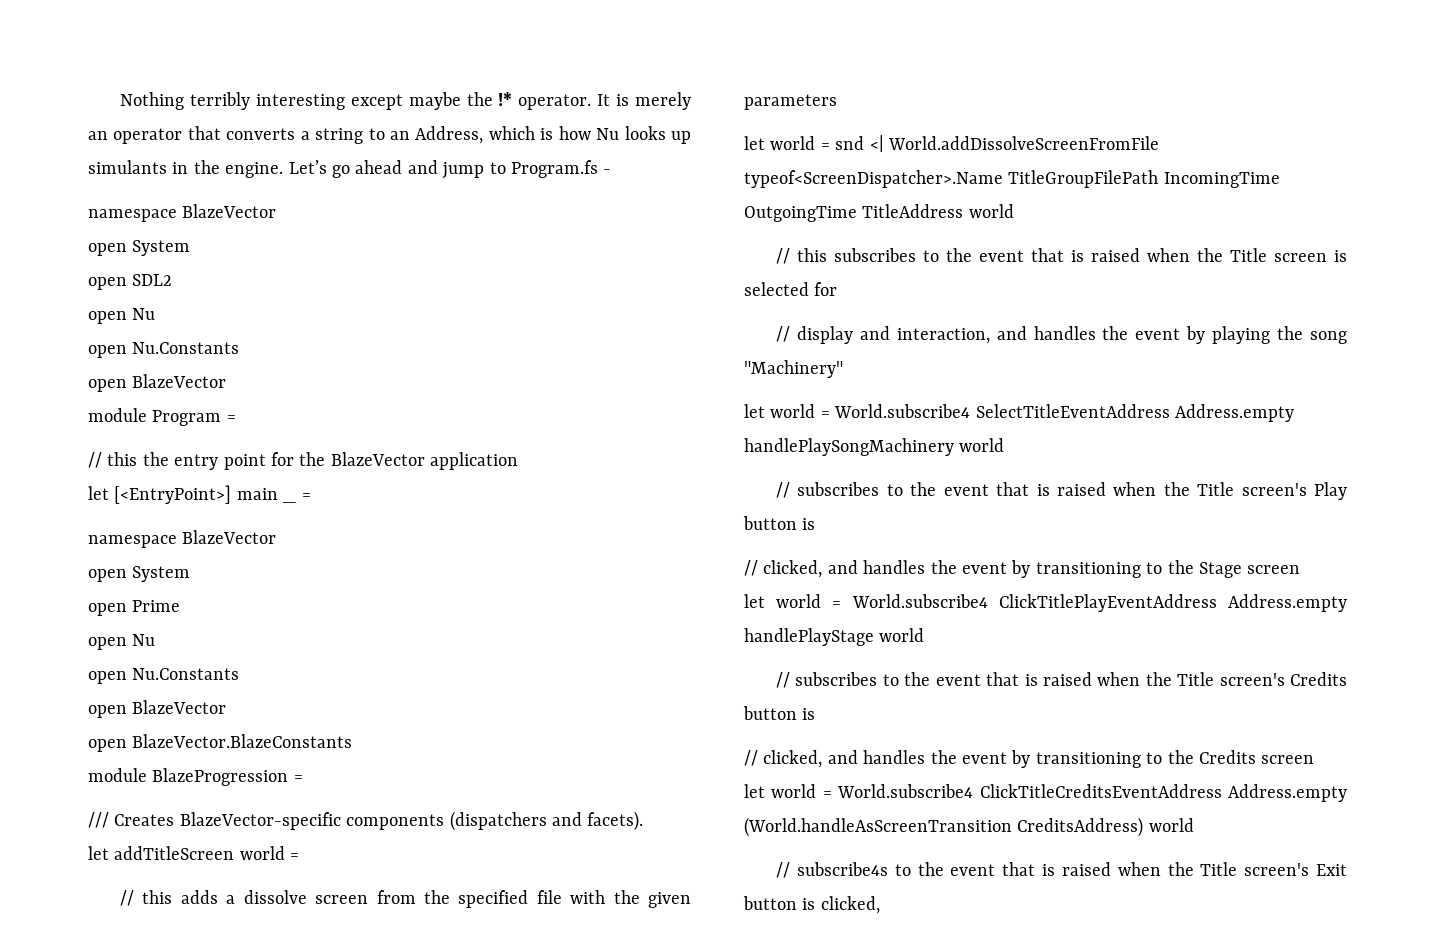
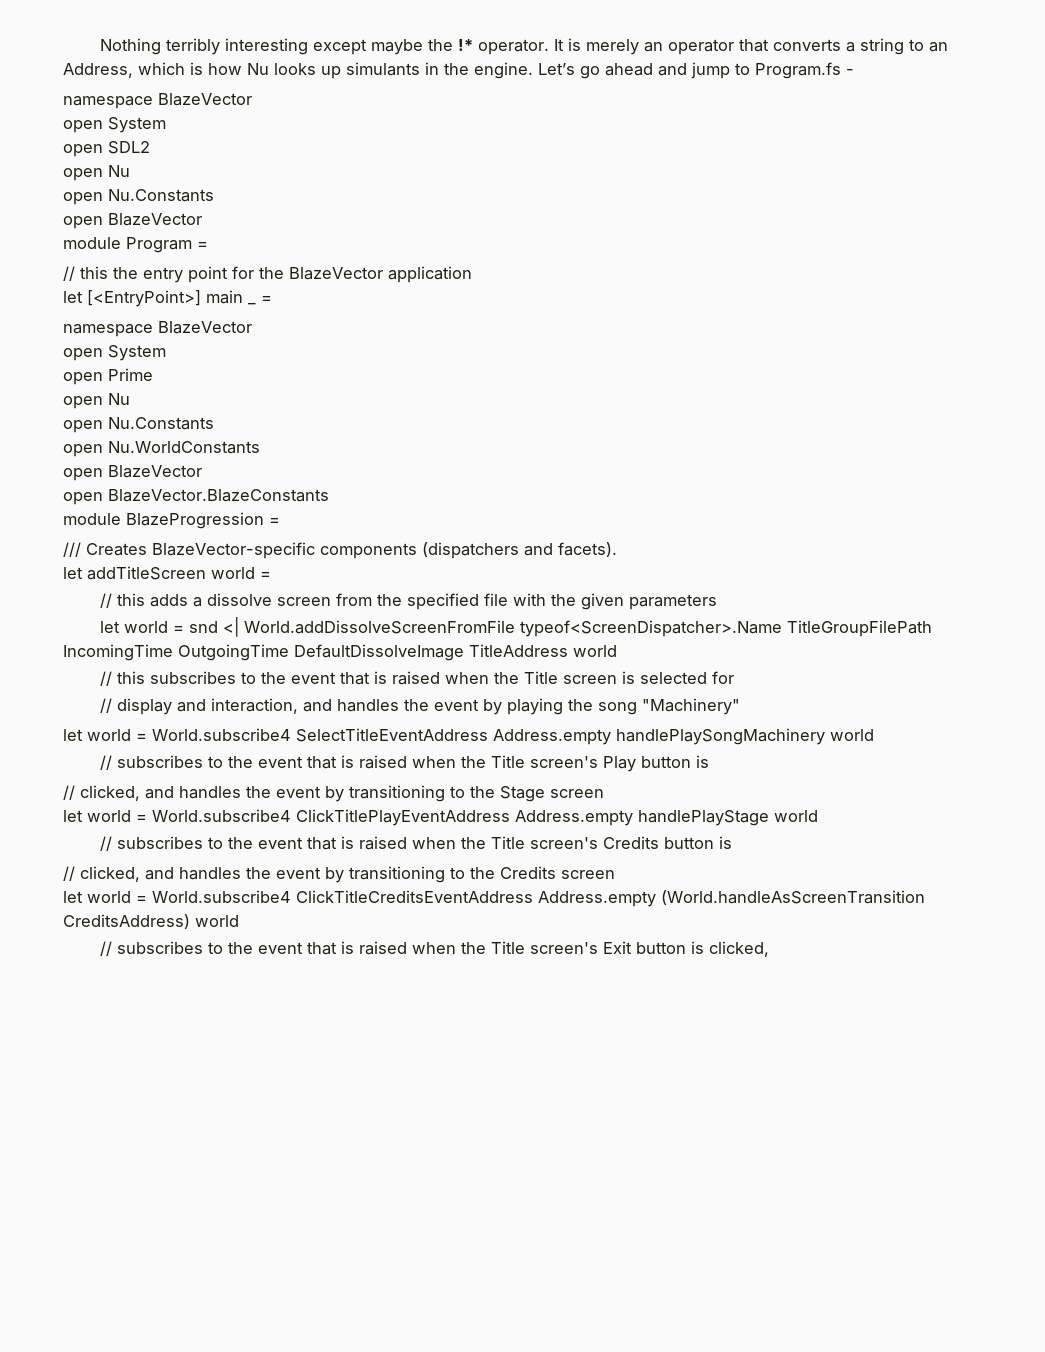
(240, 674) none -> [63,441,260,457] // open Nu.WorldConstants
(857, 214) none -> [294,644,464,661] DefaultDissolveImage
[796,862,888,876] subscribe4s -> [116,941,203,954] subscribes

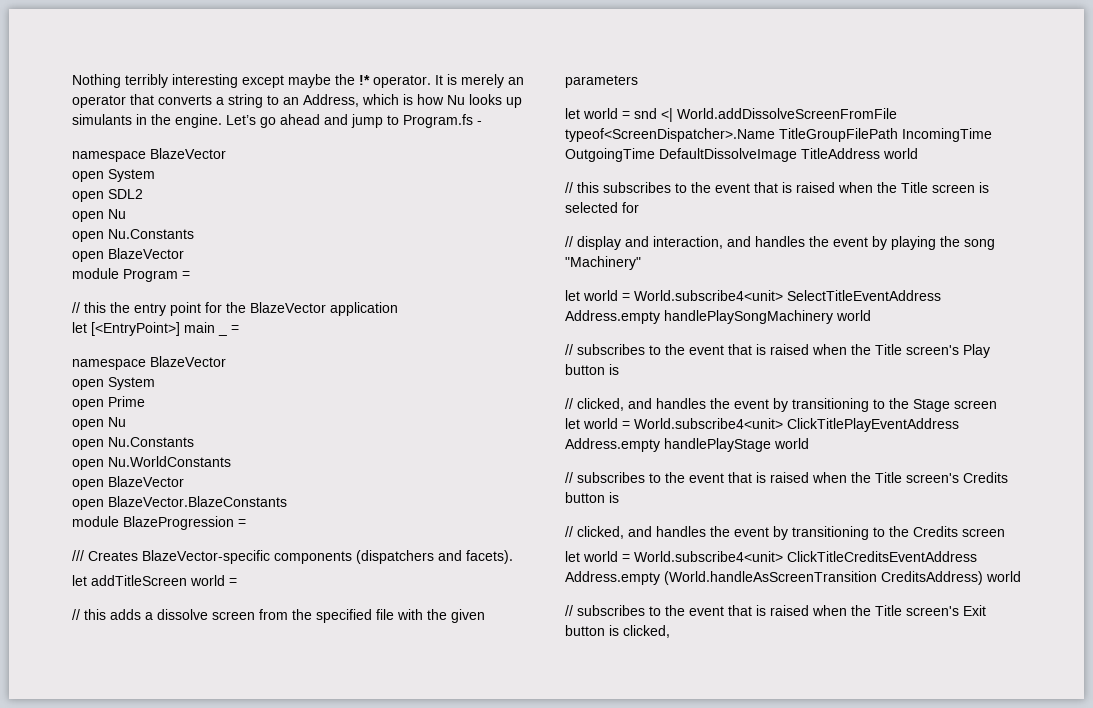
[152,728,291,741] World.subscribe4 -> [634,290,783,301] World.subscribe4<unit>
[152,809,291,822] World.subscribe4 -> [634,418,783,429] World.subscribe4<unit>
[152,890,291,903] World.subscribe4 -> [634,551,783,562] World.subscribe4<unit>

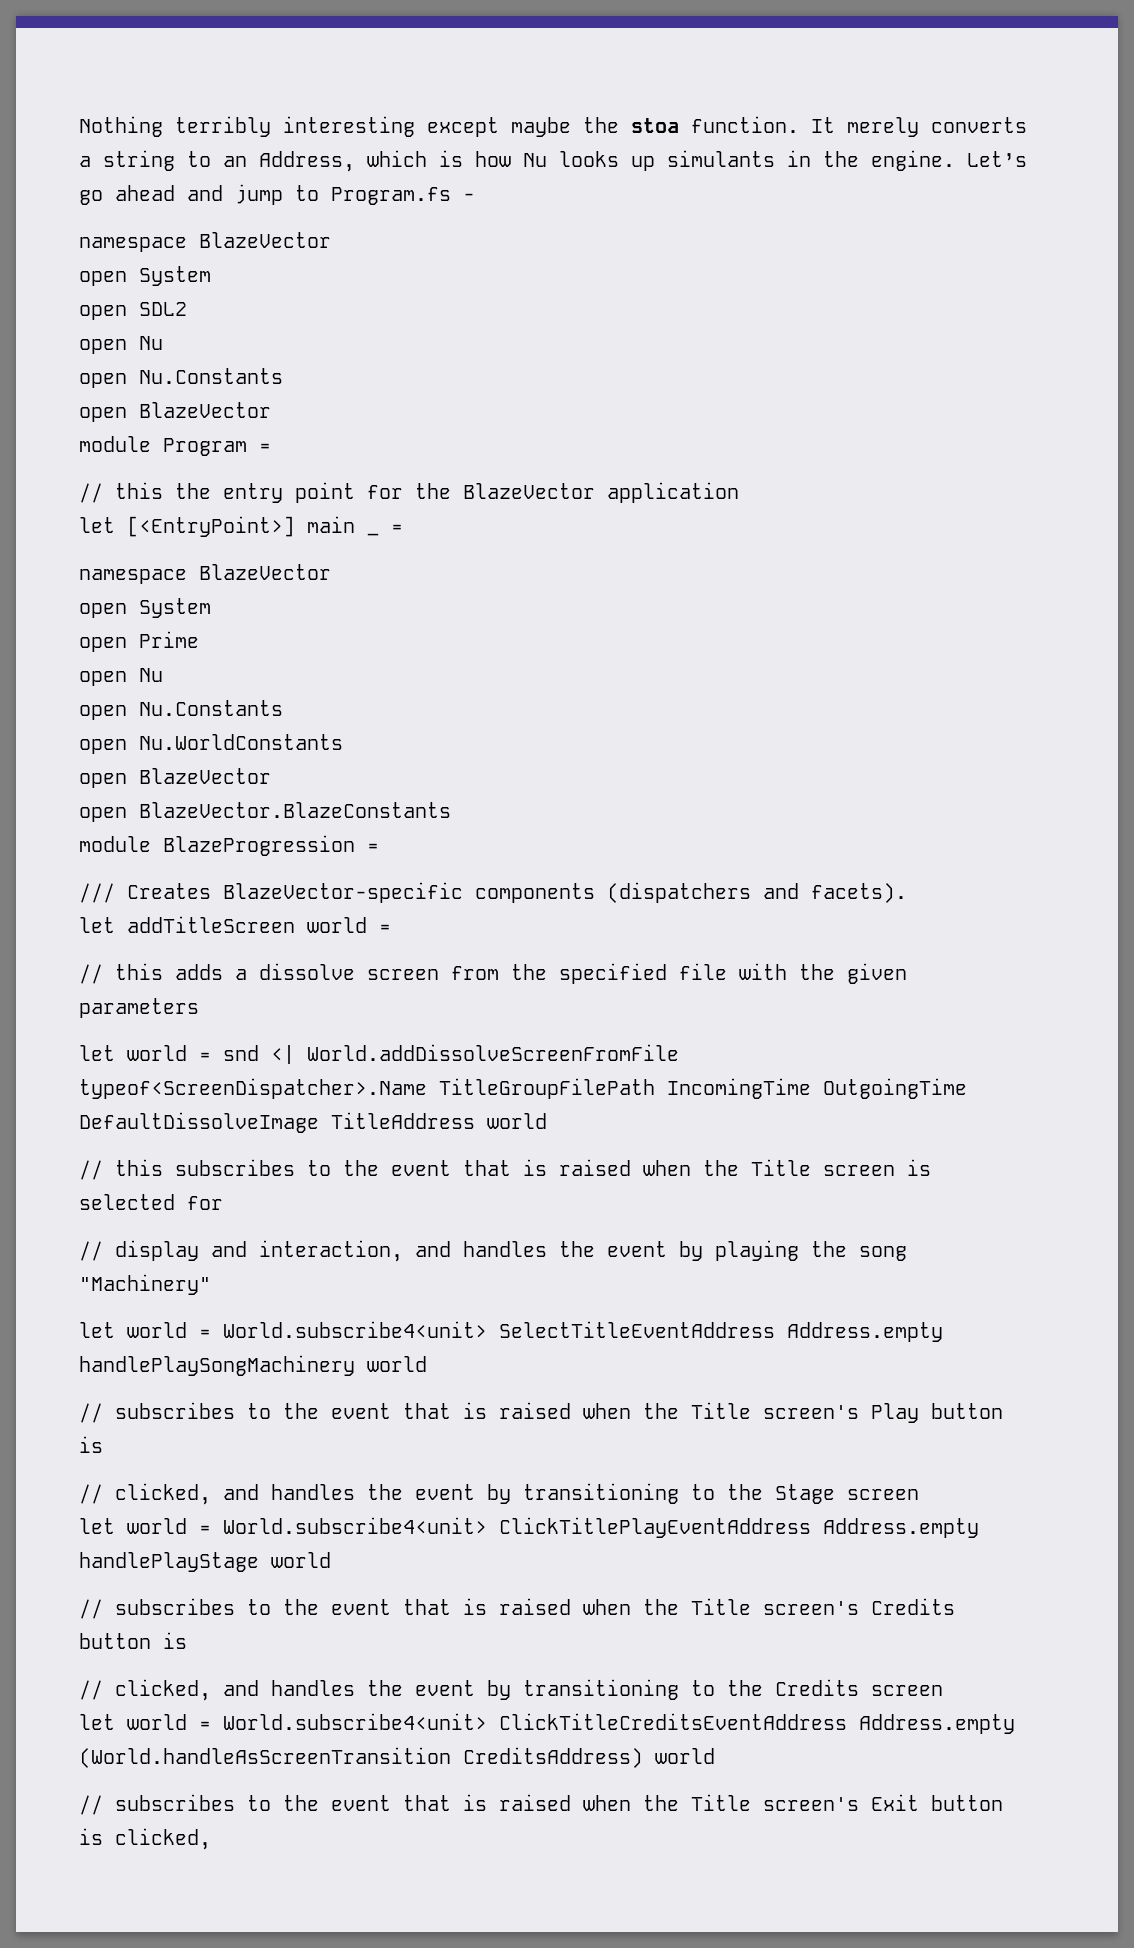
[359,74,524,88] [72,94,154,108] !* operator. It is merely an operator that -> [631,116,919,137] stoa function. It merely

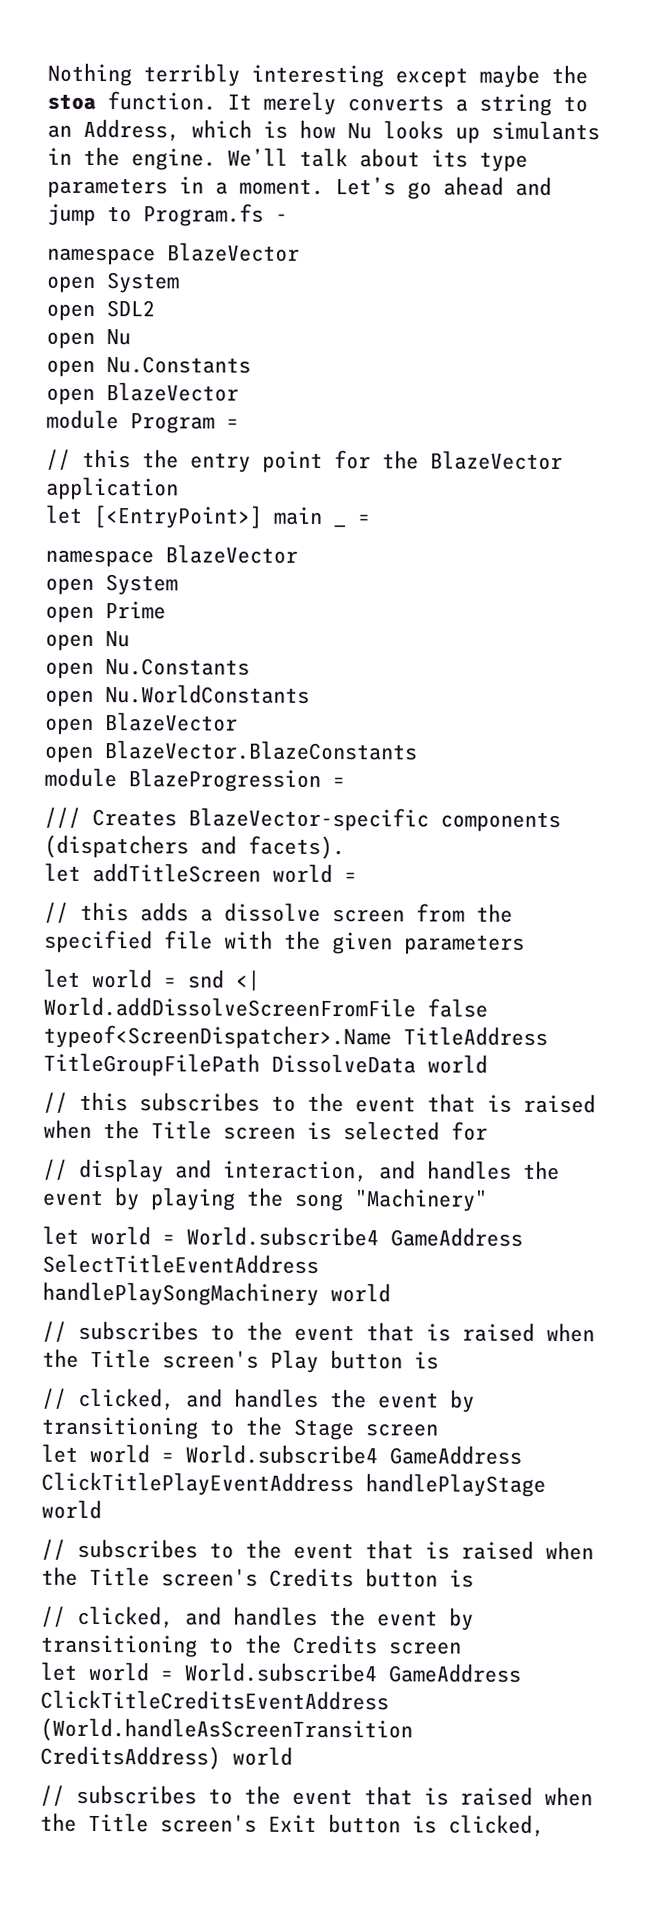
(955, 160) none -> [227,147,528,172] [47,176,324,199] We’ll talk about its type parameters in a moment.
[79,1078,967,1099] [79,1112,475,1133] typeof<ScreenDispatcher>.Name TitleGroupFilePath IncomingTime OutgoingTime DefaultDissolveImage TitleAddress -> [427,998,488,1018] [43,1024,548,1050] [43,1052,416,1077] false typeof<ScreenDispatcher>.Name TitleAddress TitleGroupFilePath DissolveData
[223,1321,943,1342] World.subscribe4<unit> SelectTitleEventAddress Address.empty -> [186,1226,523,1247] [42,1253,319,1274] World.subscribe4 GameAddress SelectTitleEventAddress
[223,1517,979,1538] World.subscribe4<unit> ClickTitlePlayEventAddress Address.empty -> [185,1444,522,1465] [41,1471,354,1497] World.subscribe4 GameAddress ClickTitlePlayEventAddress
[223,1713,1015,1734] World.subscribe4<unit> ClickTitleCreditsEventAddress Address.empty -> [184,1662,521,1683] [40,1689,389,1711] World.subscribe4 GameAddress ClickTitleCreditsEventAddress

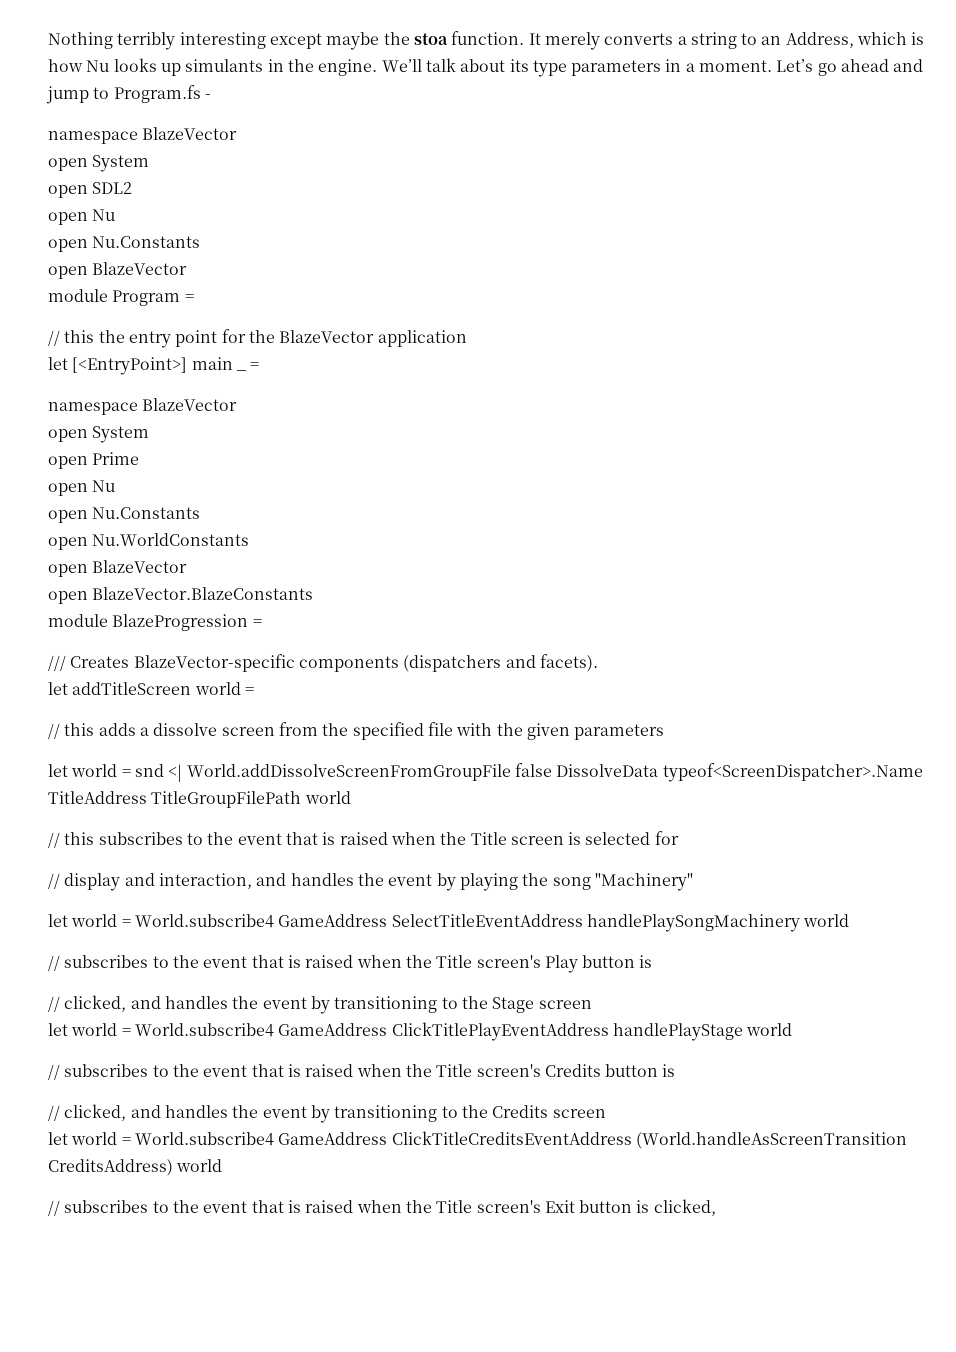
[43,996,488,1018] World.addDissolveScreenFromFile false -> [186,763,659,781] World.addDissolveScreenFromGroupFile false DissolveData
[271,1053,416,1074] DissolveData -> (302, 799) none

